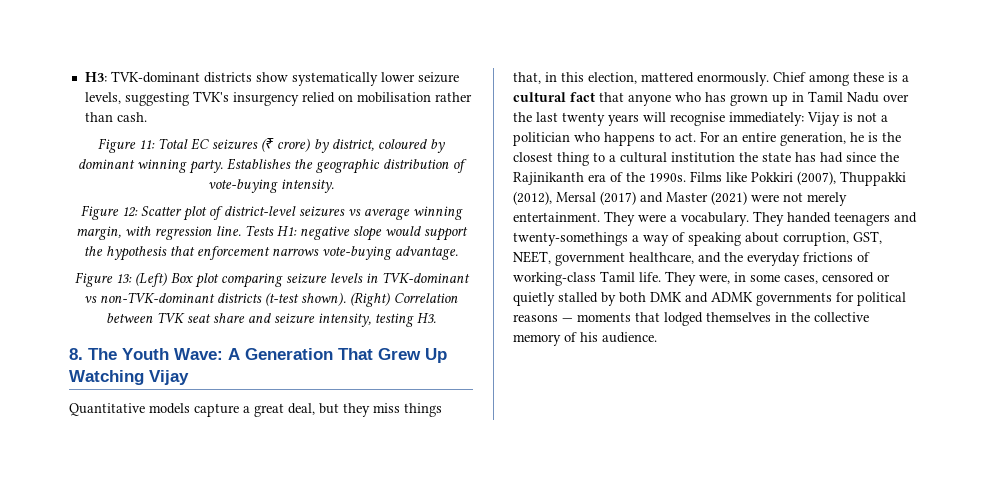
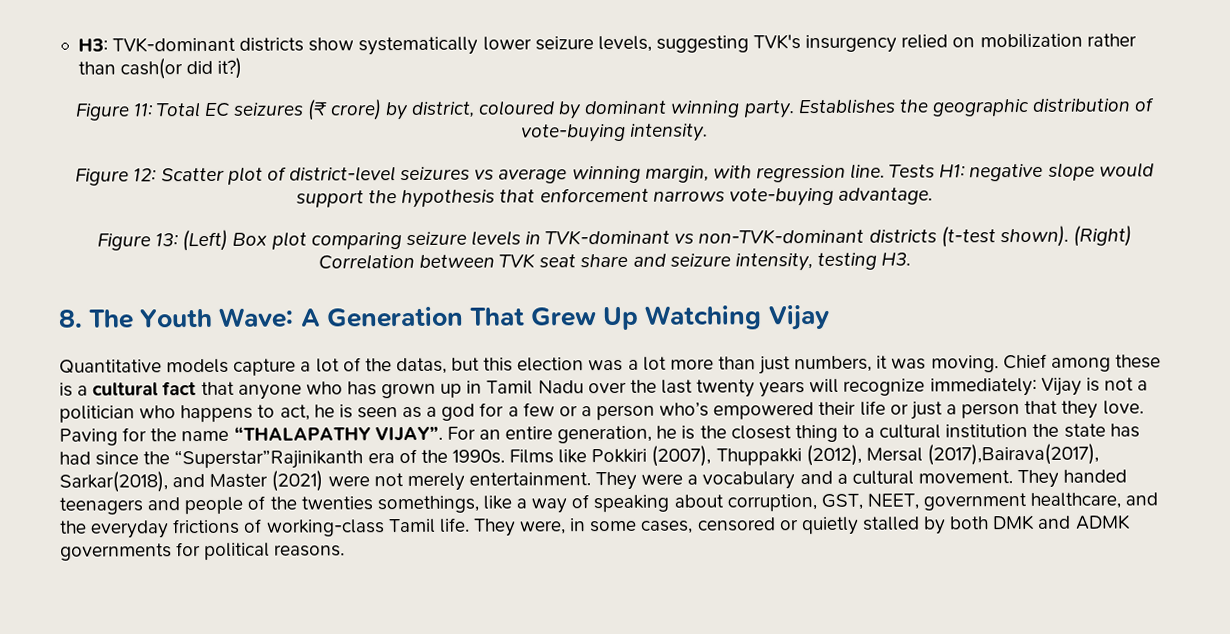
[356,92,431,103] mobilisation -> [979,33,1083,49] mobilization
[116,112,147,122] cash. -> [120,57,243,80] cash(or did it?)
[254,403,442,417] [513,72,769,86] great deal, but they miss things that, in this election, mattered enormously. -> [315,355,999,375] lot of the datas, but this election was a lot more than just numbers, it was moving.
[670,112,725,126] recognise -> [843,378,926,396] recognize
[675,132,696,142] act. -> [279,400,1144,421] [59,425,443,446] act, he is seen as a god for a few or a person who’s empowered their life or just a person that they love. Paving for the name “THALAPATHY VIJAY”.
[513,172,584,185] Rajinikanth -> [174,449,364,470] “Superstar”Rajinikanth
[600,191,636,205] (2017) -> [926,443,1099,466] [59,471,168,493] (2017),Bairava(2017), Sarkar(2018),
[681,211,917,226] [513,232,628,246] vocabulary. They handed teenagers and twenty-somethings -> [702,469,1128,490] [59,495,512,515] vocabulary and a cultural movement. They handed teenagers and people of the twenties somethings, like
[513,312,869,326] [513,332,657,346] reasons — moments that lodged themselves in the collective memory of his audience. -> [274,544,346,557] reasons.

